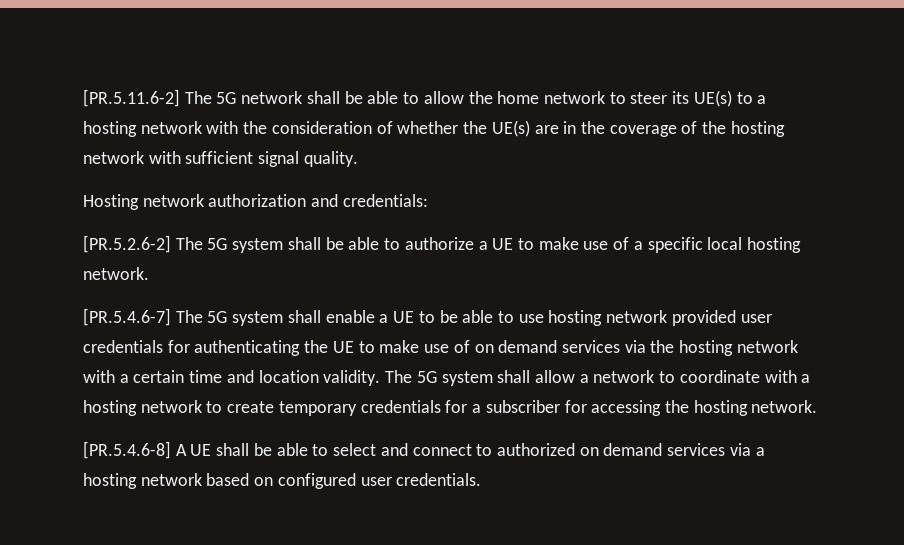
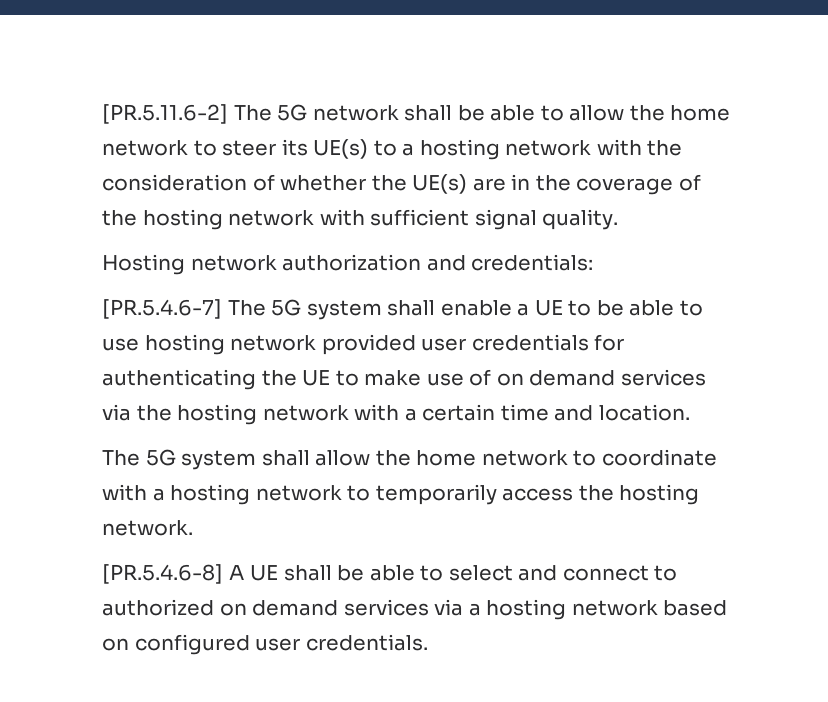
[83,235,802,253] [83,267,149,280] // [PR.5.2.6-2] The 5G system shall be able to authorize a UE to make use of a specific local hosting network. -> (594, 262) none
[258,370,381,386] location validity. -> [598,404,690,421] location. //
[579,374,589,383] a -> [375,450,477,466] the home
[227,400,662,416] create temporary credentials for a subscriber for accessing -> [375,484,574,505] temporarily access

